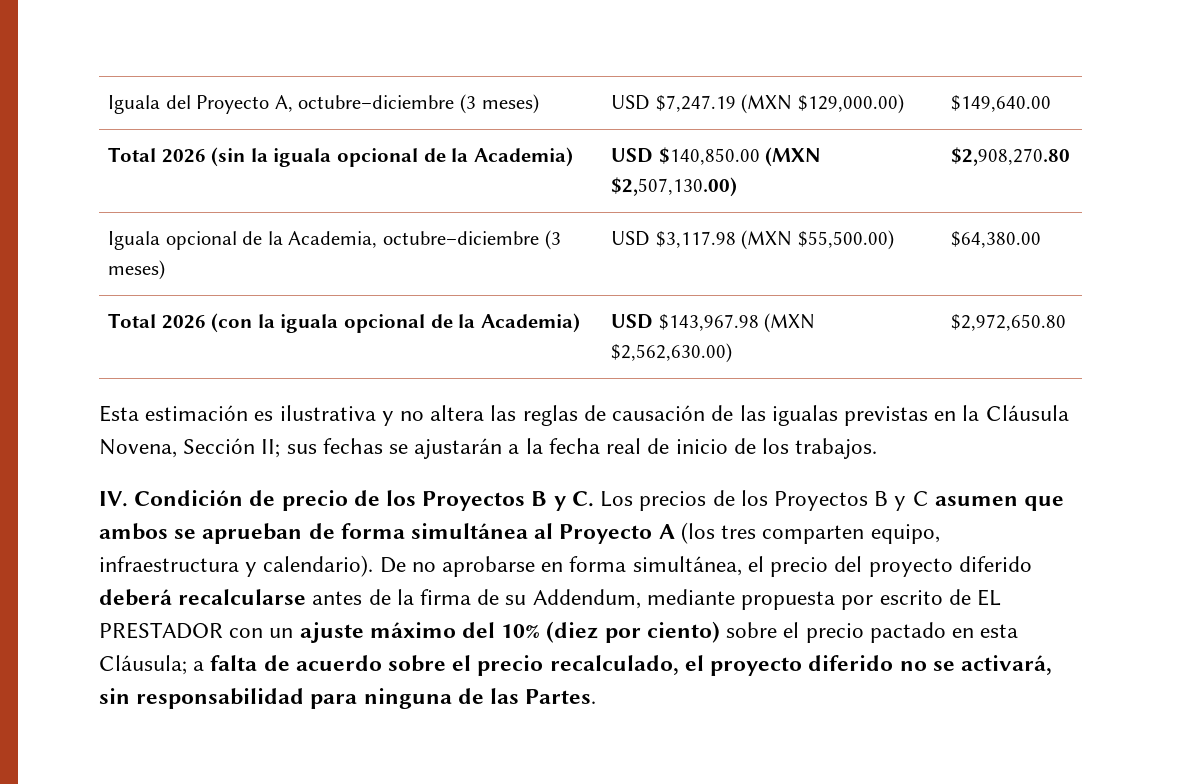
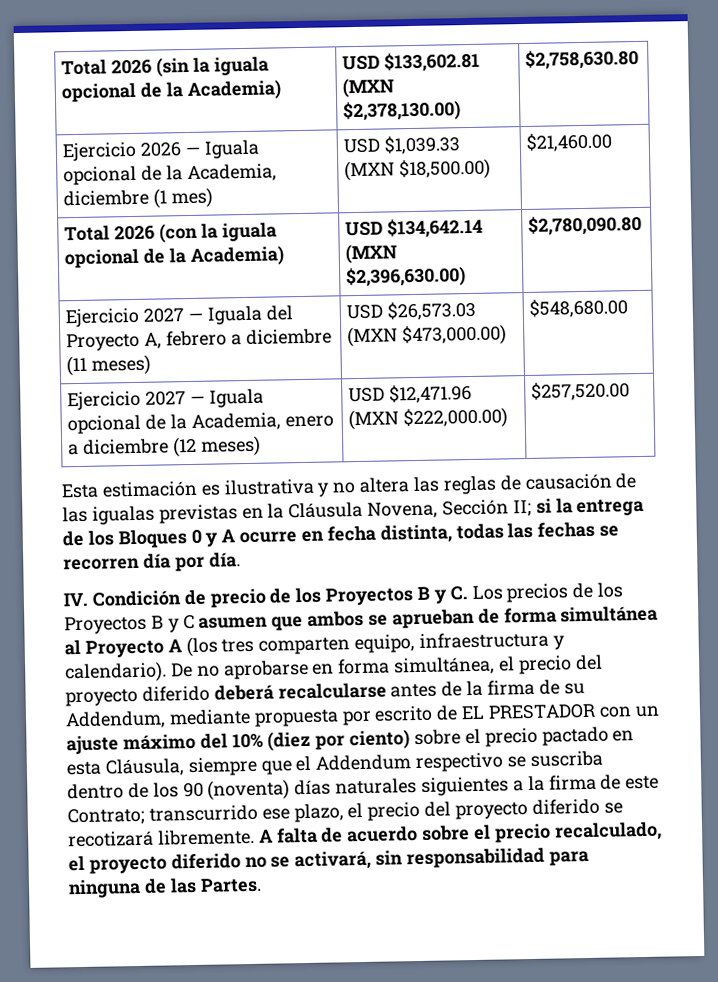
[108,94,539,114] [611,94,904,114] [951,95,1052,112] Iguala del Proyecto A, octubre–diciembre (3 meses) | USD $7,247.19 (MXN $129,000.00) | $149,640.00 // -> (61, 67) none
[658,147,821,167] [611,177,738,197] [951,147,1071,166] [108,230,561,250] [108,260,166,280] [611,230,894,250] [951,231,1042,248] $140,850.00 (MXN $2,507,130.00) | $2,908,270.80 // Iguala opcional de la Academia, octubre–diciembre (3 meses) | USD $3,117.98 (MXN $55,500.00) | $64,380.00 -> [384,51,481,73] [342,77,395,98] [343,100,462,122] [525,48,640,70] [62,139,260,162] [63,163,277,186] [63,187,213,209] [343,135,462,155] [344,158,492,182] [526,132,613,152] $133,602.81 (MXN $2,378,130.00) | $2,758,630.80 // Ejercicio 2026 — Iguala opcional de la Academia, diciembre (1 mes) | USD $1,039.33 (MXN $18,500.00) | $21,460.00
[658,313,816,333] [611,343,733,363] [951,314,1067,331] $143,967.98 (MXN $2,562,630.00) | $2,972,650.80 -> [387,217,484,239] [345,243,398,264] [346,266,467,288] [528,214,643,236] [65,305,293,328] [66,328,332,352] [66,354,152,377] [346,300,477,321] [347,324,508,348] [529,298,629,318] [67,388,264,411] [67,412,334,435] [68,435,261,458] [348,383,473,404] [348,407,509,431] [531,381,631,401] $134,642.14 (MXN $2,396,630.00) | $2,780,090.80 // Ejercicio 2027 — Iguala del Proyecto A, febrero a diciembre (11 meses) | USD $26,573.03 (MXN $473,000.00) | $548,680.00 // Ejercicio 2027 — Iguala opcional de la Academia, enero a diciembre (12 meses) | USD $12,471.96 (MXN $222,000.00) | $257,520.00
[286,438,878,459] sus fechas se ajustarán a la fecha real de inicio de los trabajos. -> [535,498,645,517] [62,521,620,549] [63,552,241,572] si la entrega de los Bloques 0 y A ocurre en fecha distinta, todas las fechas se recorren día por día.
[99,655,205,675] Cláusula; a -> [104,750,603,777] [67,774,660,801] [67,798,623,826] [68,828,273,848] Cláusula, siempre que el Addendum respectivo se suscriba dentro de los 90 (noventa) días naturales siguientes a la firma de este Contrato; transcurrido ese plazo, el precio del proyecto diferido se recotizará libremente. A

